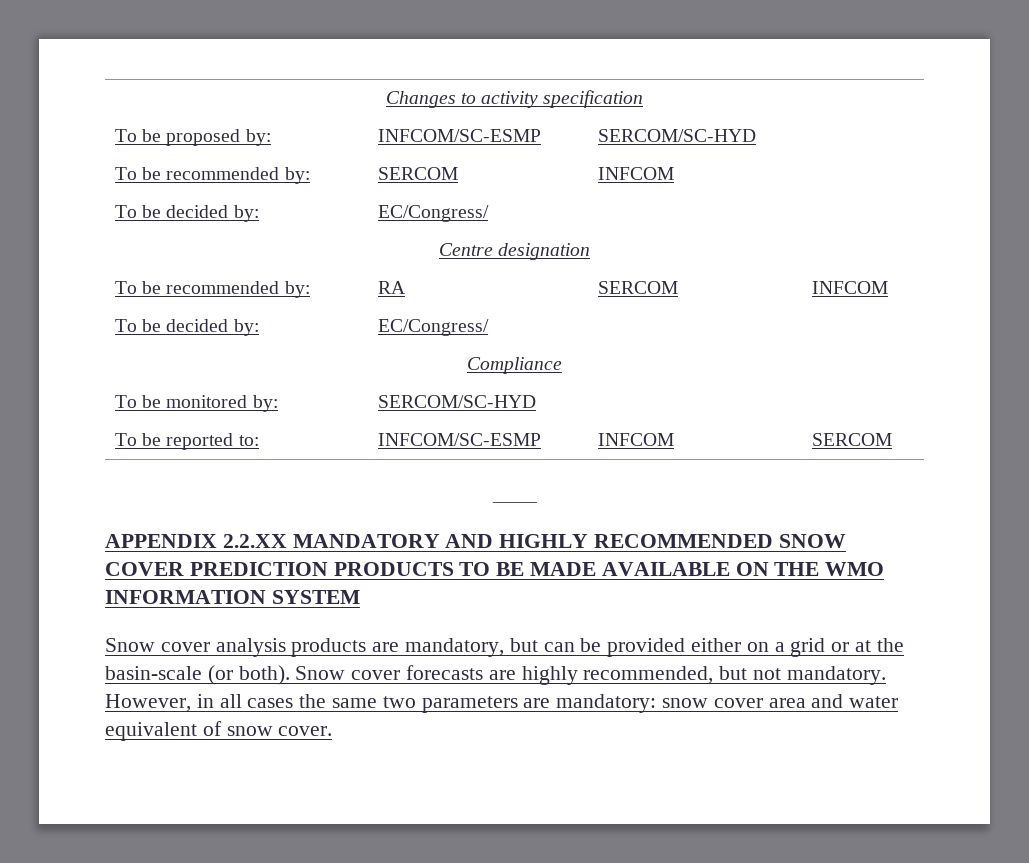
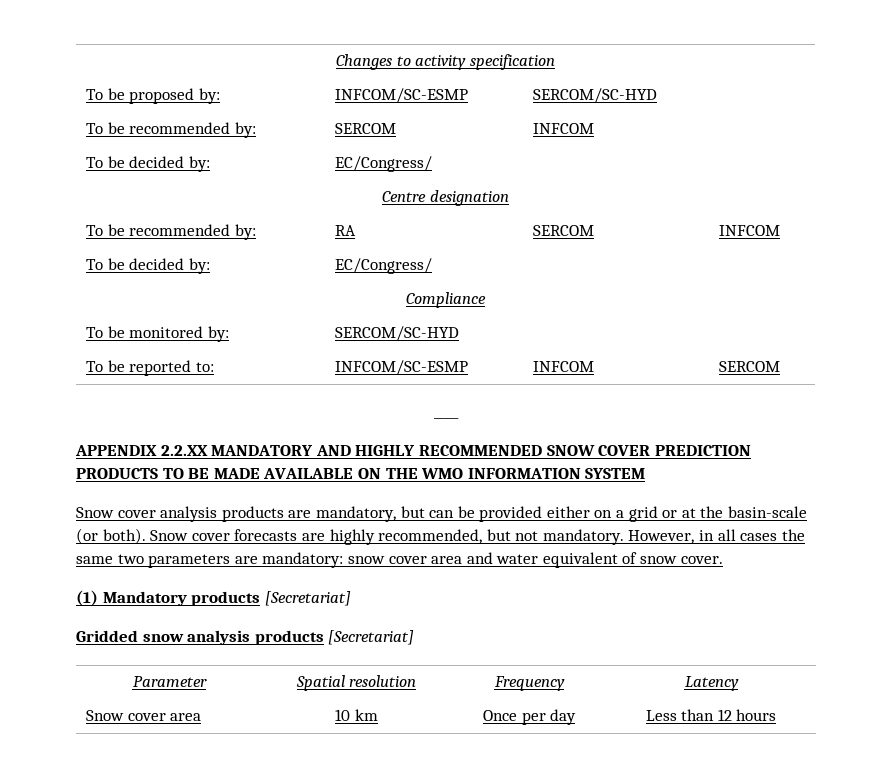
(333, 731) none -> [76,590,351,606] [76,630,415,645] [132,676,207,687] [295,675,417,691] [493,676,565,691] [684,676,739,691] [86,710,202,721] [335,709,378,721] [482,709,577,725] [645,709,777,721] // (1) Mandatory products [Secretariat] // Gridded snow analysis products [Secretariat] // Parameter | Spatial resolution | Frequency | Latency // Snow cover area | 10 km | Once per day | Less than 12 hours

